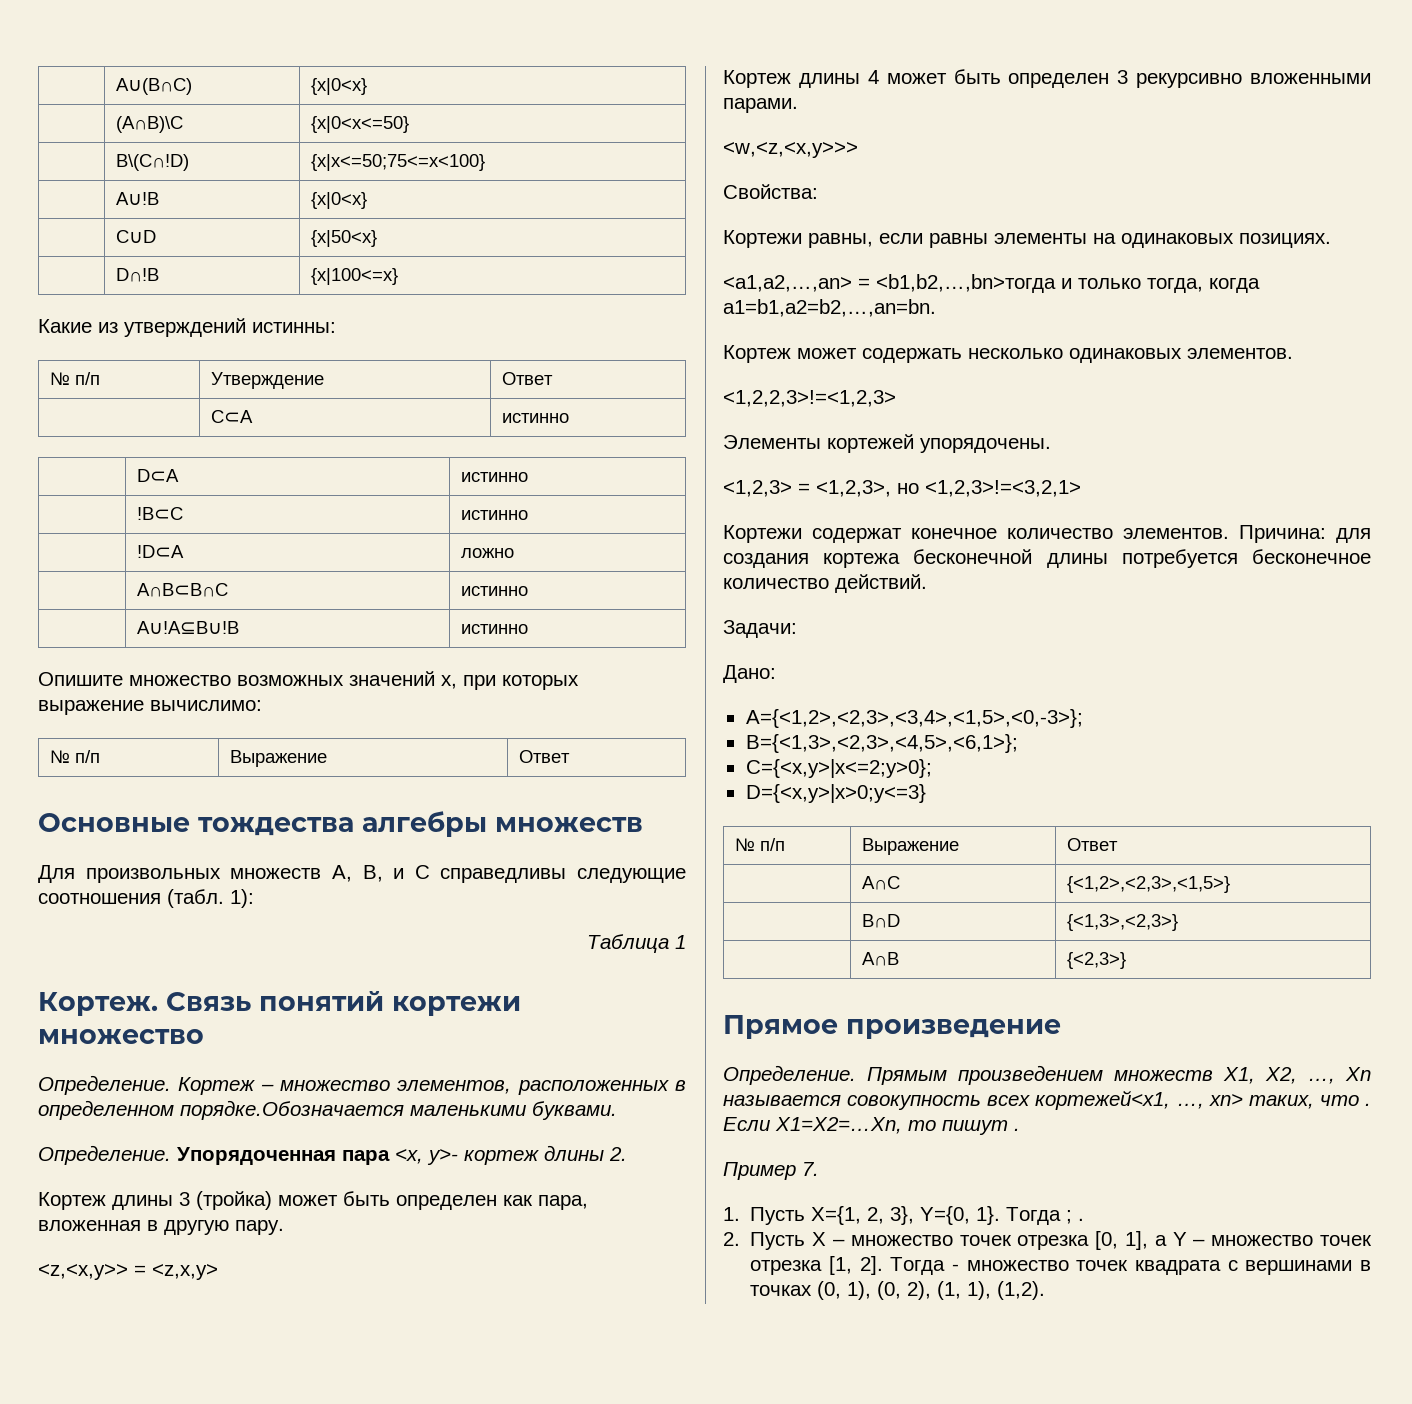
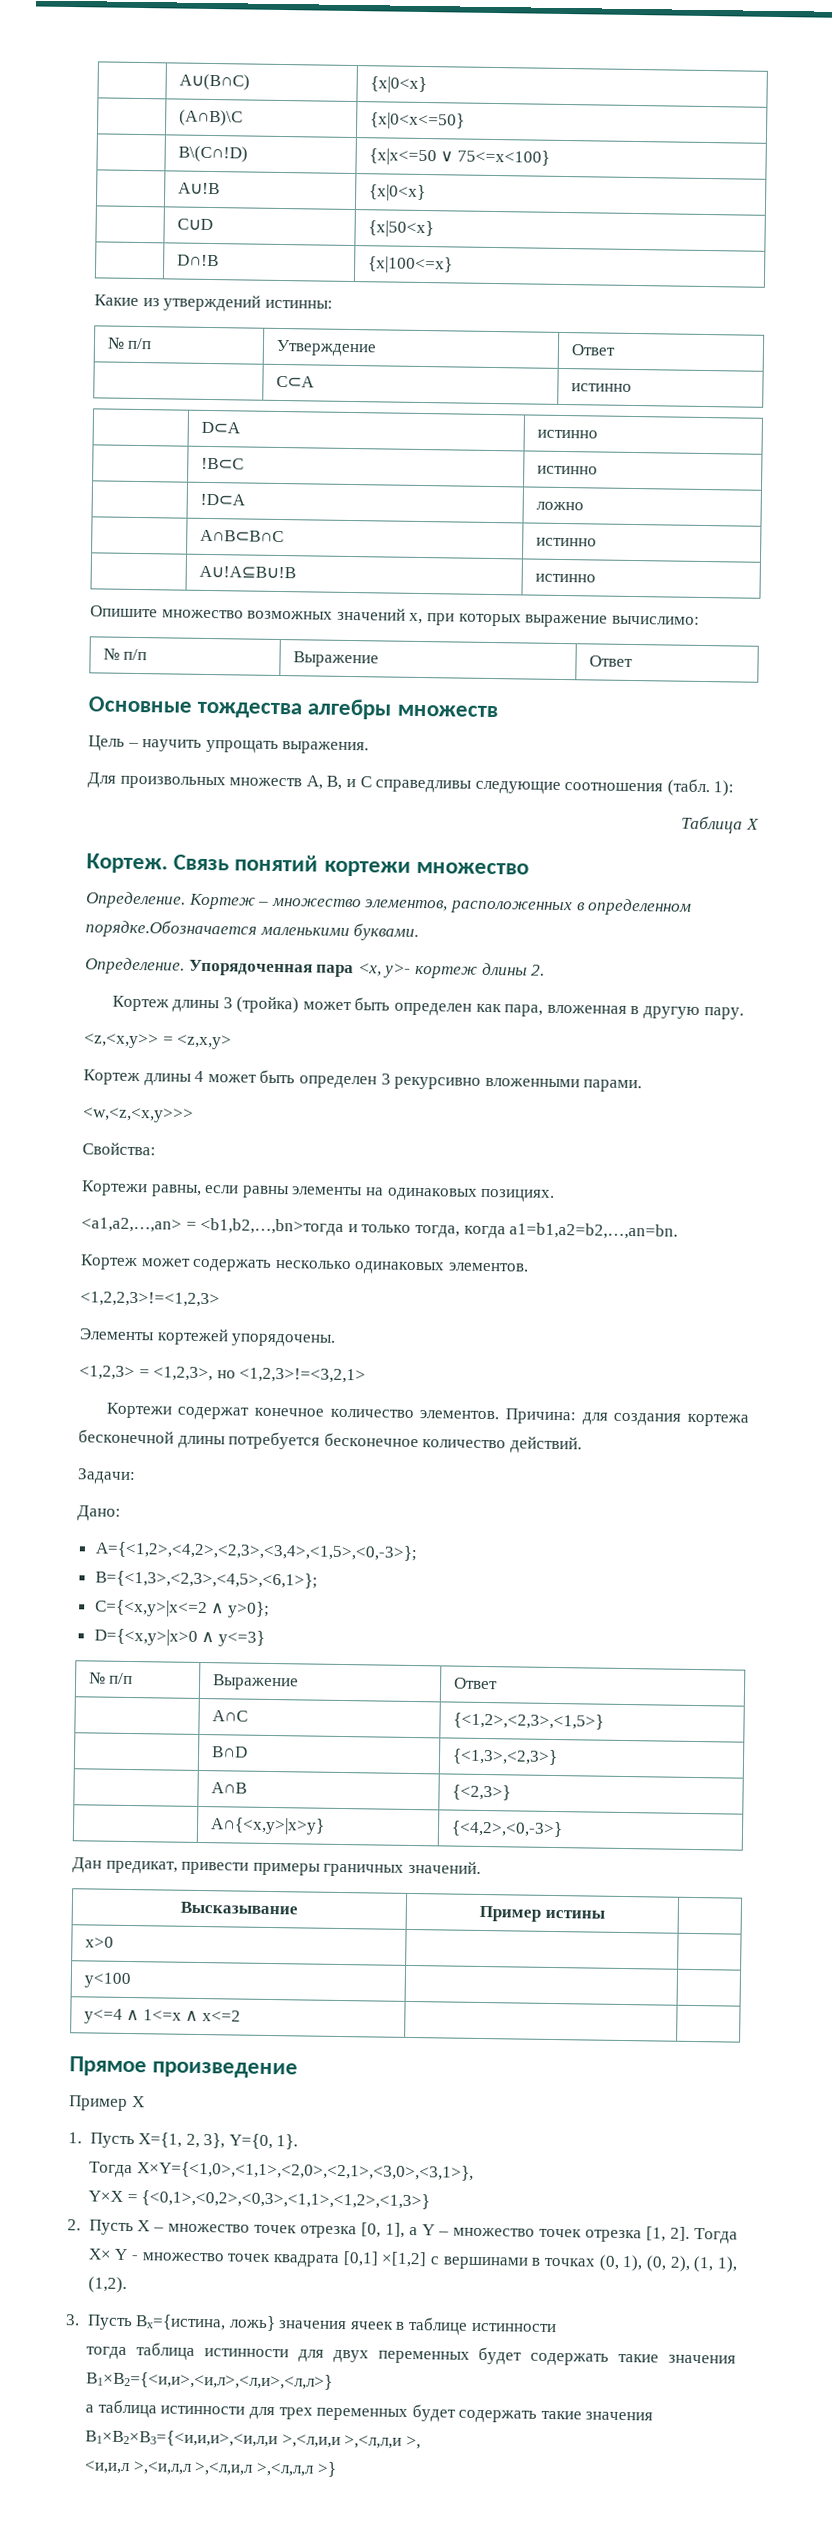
[310,154,485,171] {x|x<=50;75<=x<100} -> [368,148,550,166] {x|x<=50 ∨ 75<=x<100}
(643, 824) none -> [88,735,370,755] // Цель – научить упрощать выражения.
[675,935,686,949] 1 -> [746,818,759,830] Х
[745,709,1083,728] A={<1,2>,<2,3>,<3,4>,<1,5>,<0,-3>}; -> [94,1541,418,1562] A={<1,2>,<4,2>,<2,3>,<3,4>,<1,5>,<0,-3>};
[745,759,932,778] [745,784,926,803] C={<x,y>|x<=2;y>0}; // D={<x,y>|x>0;y<=3} -> [93,1599,270,1618] [93,1628,265,1647] C={<x,y>|x<=2 ∧ y>0}; // D={<x,y>|x>0 ∧ y<=3}
[723,1015,1061,1039] [723,1065,1371,1085] [723,1090,1371,1110] [723,1117,1020,1135] [723,1162,819,1180] // Прямое произведение // Определение. Прямым произведением множеств Х1, Х2, …, Хn называется совокупность всех кортежей<x1, …, xn> таких, что . Если Х1=Х2=…Хn, то пишут . // Пример 7. -> [209,1817,325,1835] [450,1820,563,1838] [72,1857,481,1877] [180,1901,298,1915] [479,1905,605,1922] [84,1936,114,1948] [83,1972,131,1989] [83,2008,241,2024] [69,2056,299,2079] [69,2095,145,2111] // | A∩{<x,y>|x>y} | {<4,2>,<0,-3>} // Дан предикат, привести примеры граничных значений. // Высказывание | Пример истины | // x>0 | | // y<100 | | // y<=4 ∧ 1<=x ∧ x<=2 | | // Прямое произведение // Пример Х
[1006,1207,1085,1225] Тогда ; . -> [89,2161,474,2181] [88,2190,431,2210] // Тогда X×Y={<1,0>,<1,1>,<2,0>,<2,1>,<3,0>,<3,1>}, // Y×X = {<0,1>,<0,2>,<0,3>,<1,1>,<1,2>,<1,3>}
(946, 1266) none -> [87,2248,129,2261] X× Y
(1221, 1267) none -> [342,2251,428,2268] [0,1] ×[1,2]
(1046, 1290) none -> [65,2314,557,2335] [86,2342,736,2366] [86,2371,334,2390] [85,2399,654,2423] [85,2429,421,2450] [84,2460,337,2477] // 3. Пусть Bx={истина, ложь} значения ячеек в таблице истинности // тогда таблица истинности для двух переменных будет содержать такие значения B1×B2={<и,и>,<и,л>,<л,и>,<л,л>} // а таблица истинности для трех переменных будет содержать такие значения B1×B2×B3={<и,и,и>,<и,л,и >,<л,и,и >,<л,л,и >, // <и,и,л >,<и,л,л >,<л,и,л >,<л,л,л >}

